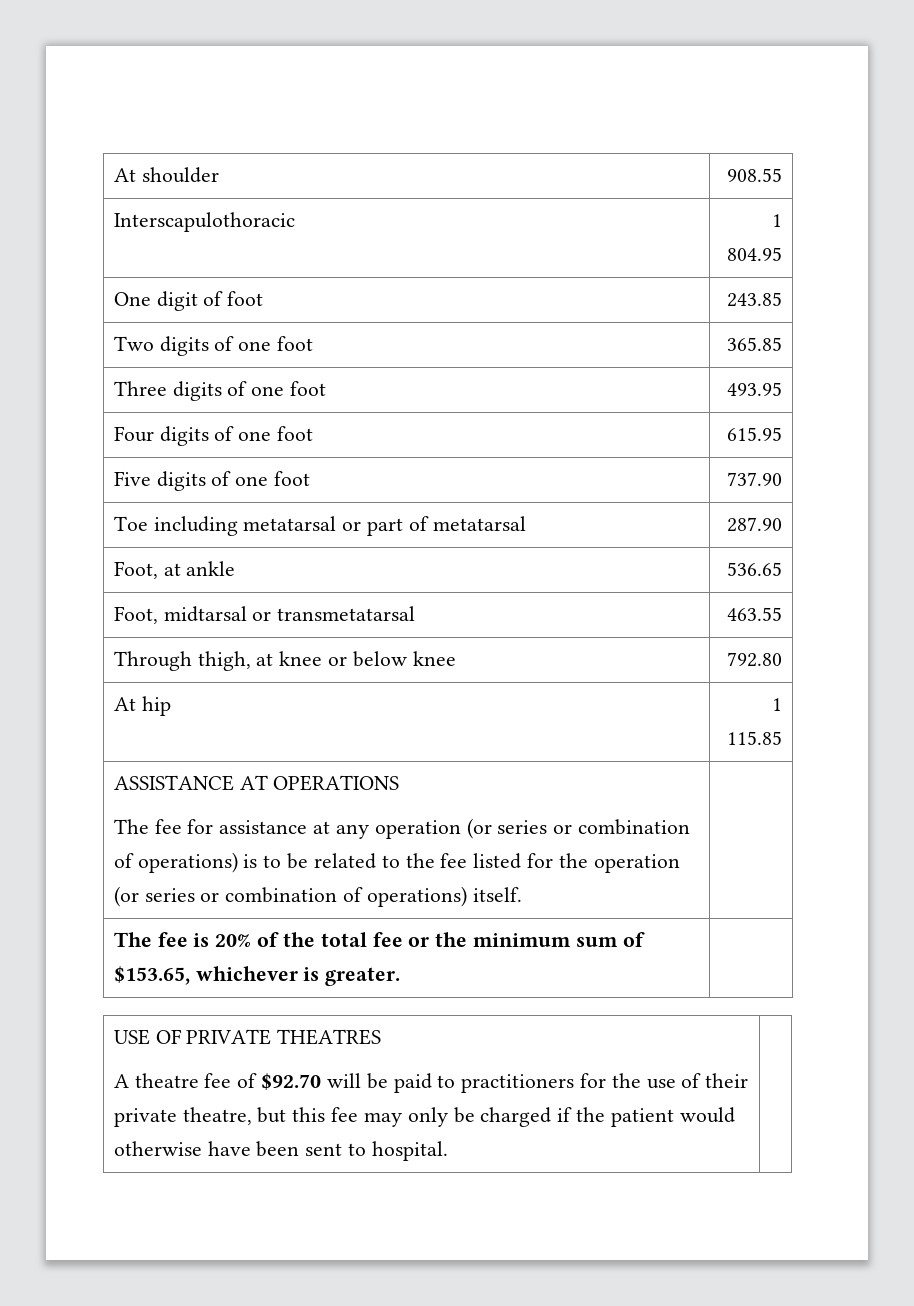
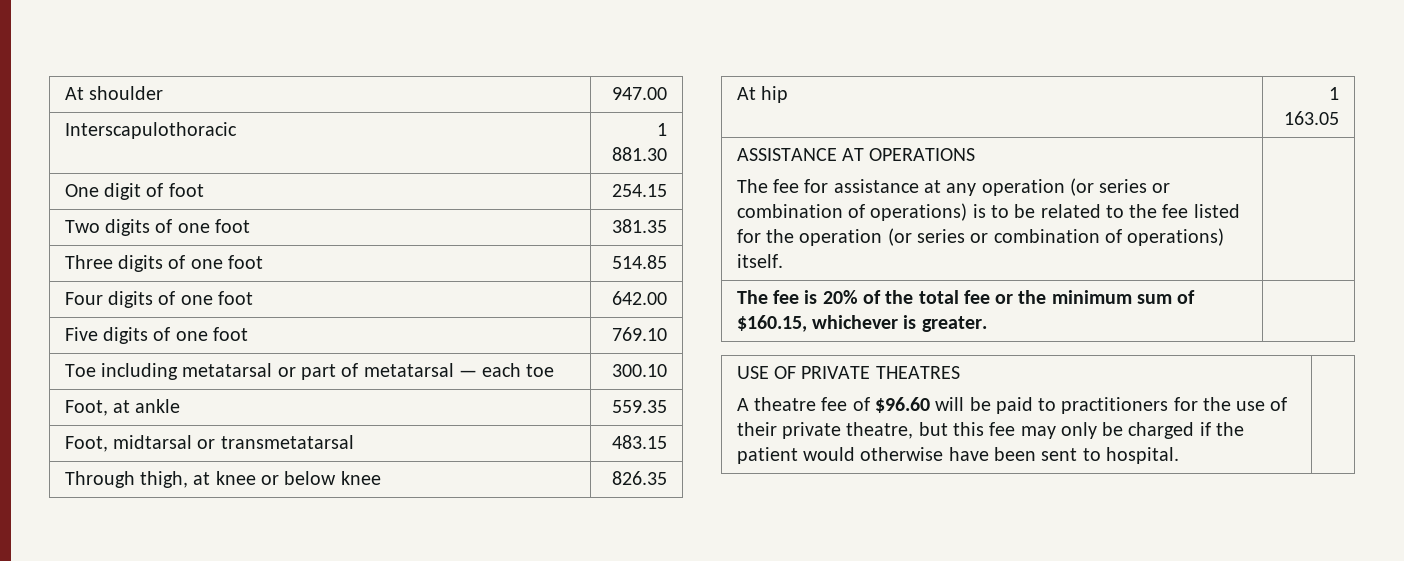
[727,168,783,182] 908.55 -> [612,87,668,100] 947.00
[727,247,783,261] 804.95 -> [612,147,668,161] 881.30
[727,292,783,307] 243.85 -> [612,184,668,197] 254.15
[727,337,783,351] 365.85 -> [612,219,668,233] 381.35
[727,382,783,396] 493.95 -> [612,255,668,269] 514.85
[727,427,783,441] 615.95 -> [612,291,668,305] 642.00
[727,472,783,486] 737.90 -> [612,327,668,341] 769.10
[727,517,783,532] | 287.90 -> [458,363,555,377] [612,364,668,377] — each toe | 300.10
[727,562,783,576] 536.65 -> [612,400,668,413] 559.35
[727,607,783,621] 463.55 -> [612,435,668,449] 483.15
[727,652,783,667] 792.80 -> [612,471,668,485] 826.35
[727,731,783,745] 115.85 -> [1284,111,1340,125] 163.05
[113,966,190,985] $153.65, -> [736,315,807,332] $160.15,
[261,1073,322,1090] $92.70 -> [875,397,931,413] $96.60

